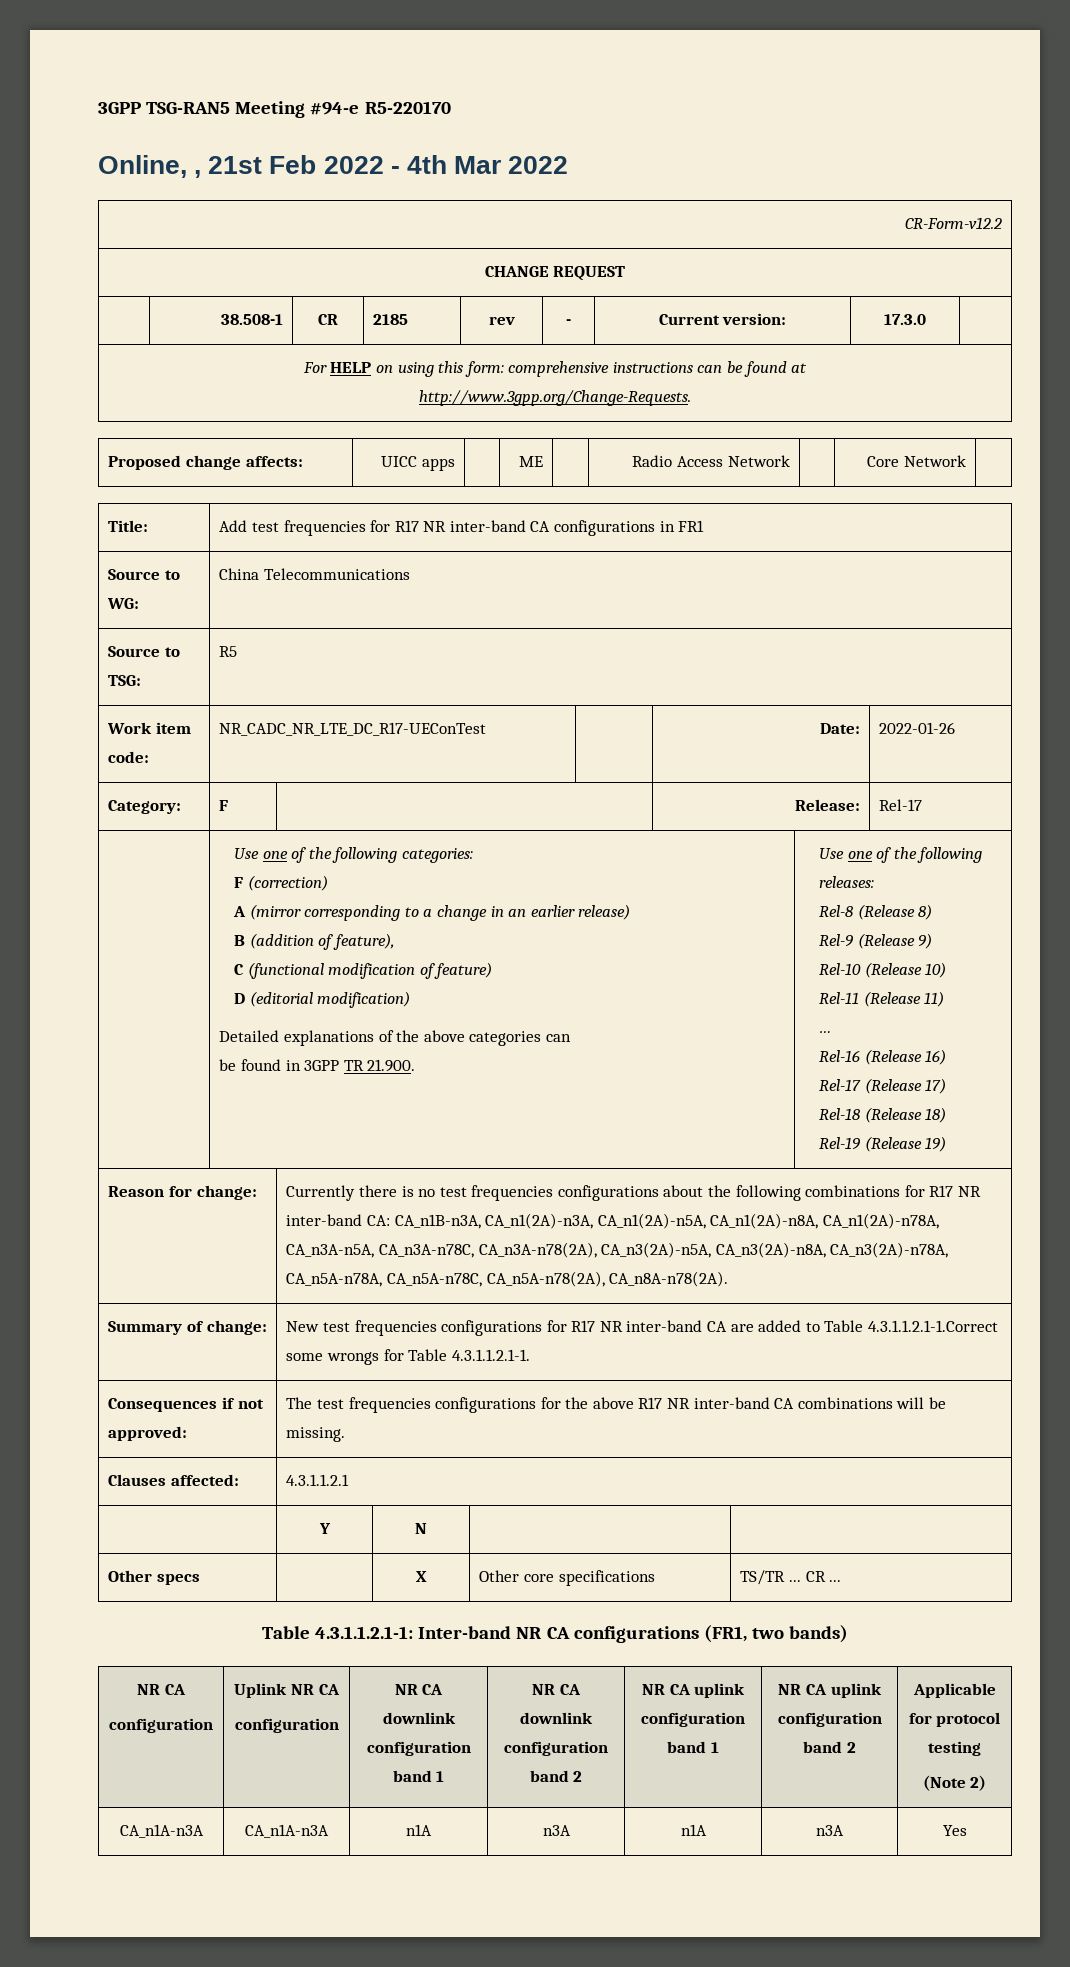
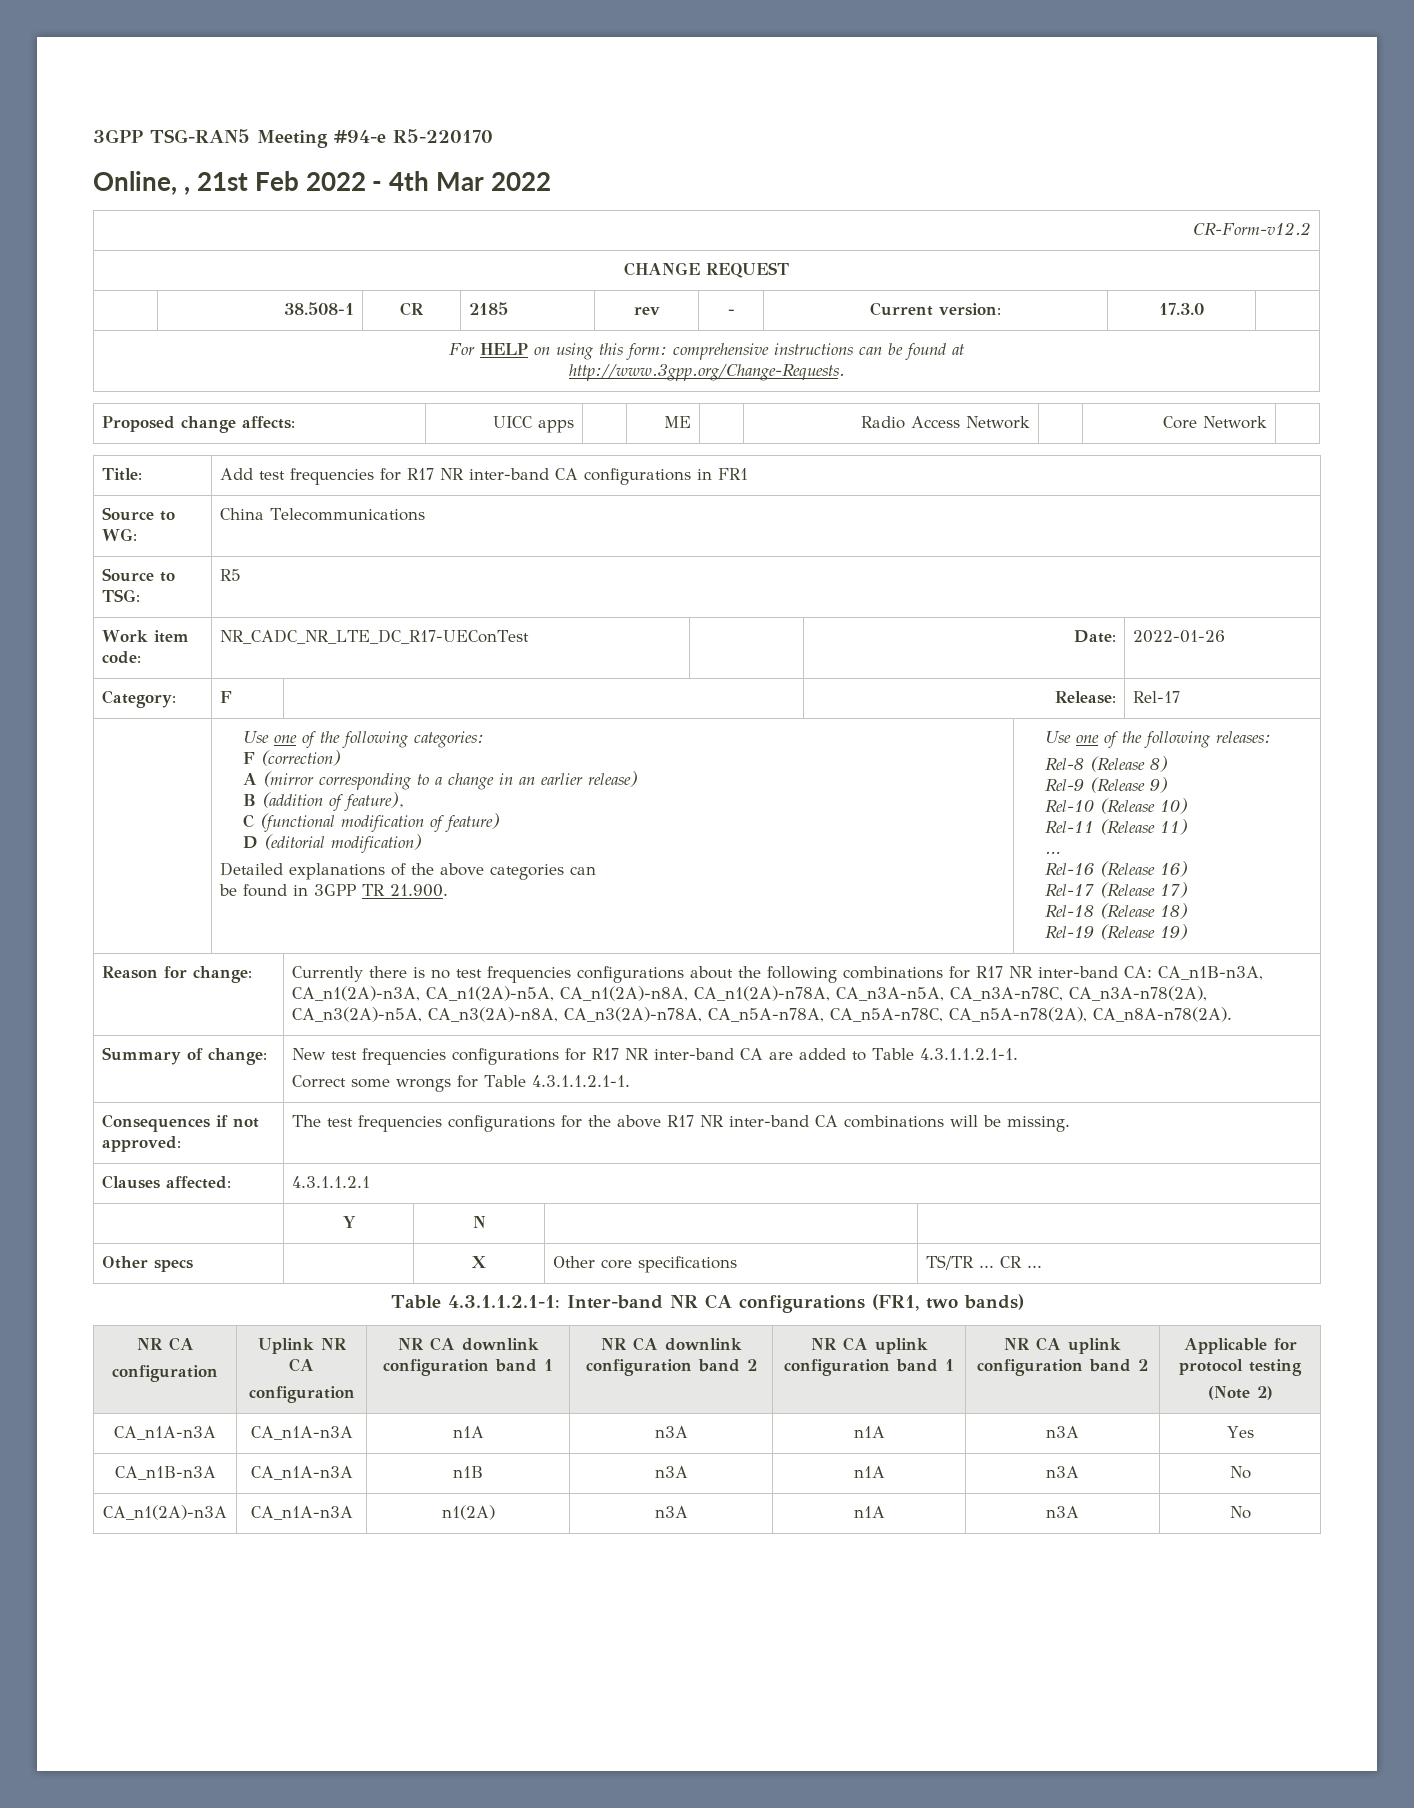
[868,1320,999,1332] 4.3.1.1.2.1-1.Correct -> [920,1048,1019,1060] [292,1075,347,1088] 4.3.1.1.2.1-1. // Correct
(967, 1830) none -> [114,1466,216,1480] [250,1466,353,1480] [453,1466,483,1478] [654,1466,688,1478] [853,1466,885,1478] [1046,1466,1079,1478] [1229,1466,1251,1479] [103,1505,227,1520] [250,1506,353,1520] [441,1505,495,1520] [654,1506,688,1518] [853,1506,885,1518] [1046,1506,1079,1518] [1229,1506,1251,1519] // CA_n1B-n3A | CA_n1A-n3A | n1B | n3A | n1A | n3A | No // CA_n1(2A)-n3A | CA_n1A-n3A | n1(2A) | n3A | n1A | n3A | No

